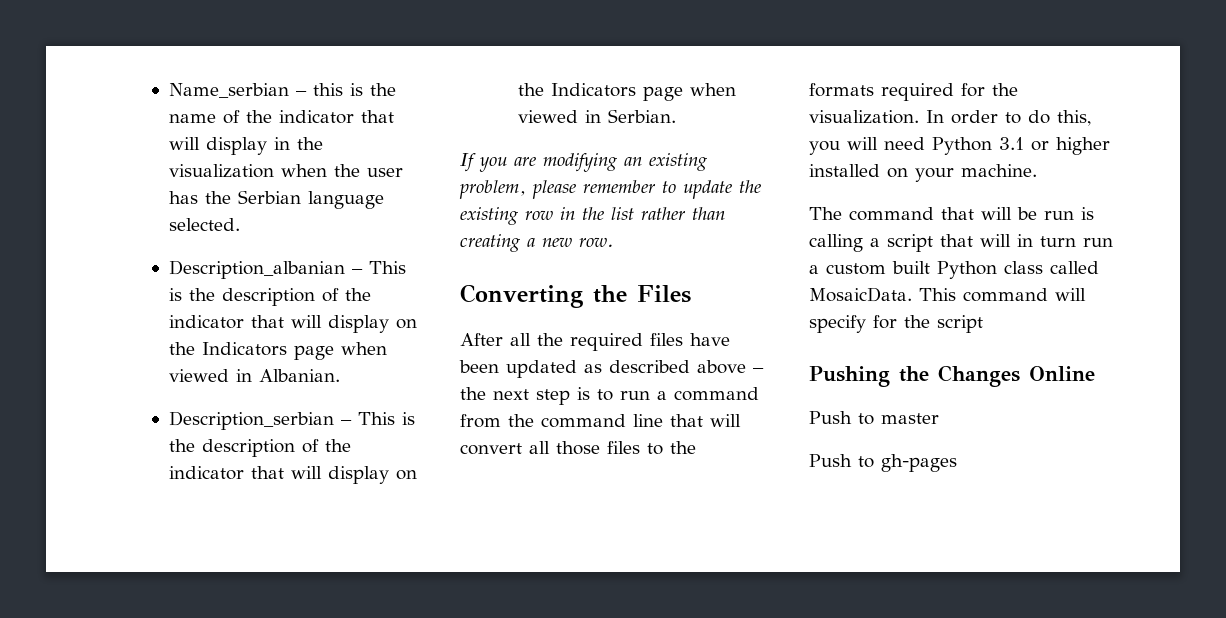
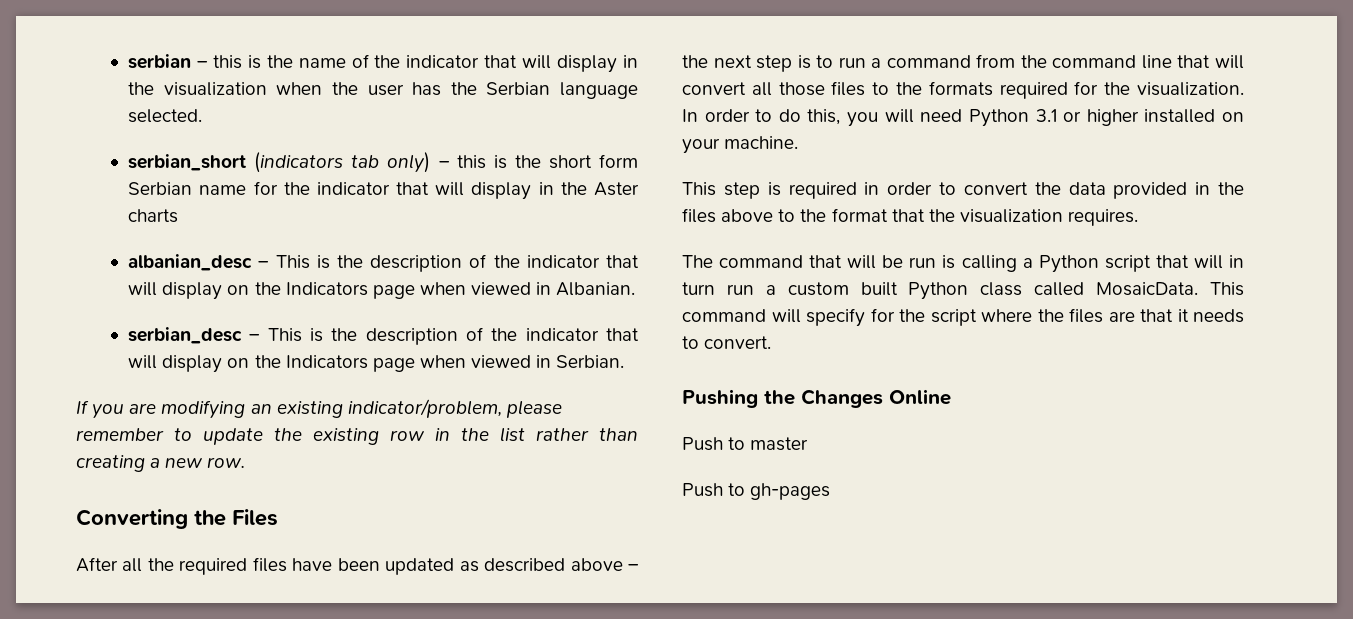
[168,83,289,98] Name_serbian -> [128,54,192,69] serbian
[168,260,345,279] Description_albanian -> [128,152,638,173] [128,181,639,200] [128,209,179,223] [128,254,253,271] serbian_short (indicators tab only) – this is the short form Serbian name for the indicator that will display in the Aster charts // albanian_desc
[168,411,334,430] Description_serbian -> [128,327,243,344] serbian_desc
[459,180,526,199] problem, -> [347,399,502,418] indicator/problem,
(1037, 170) none -> [682,182,1244,199] [682,208,1139,226] // This step is required in order to convert the data provided in the files above to the format that the visualization requires.
(880, 242) none -> [1038,255,1099,273] Python
(983, 324) none -> [981,308,1244,323] [682,336,772,349] where the files are that it needs to convert.

